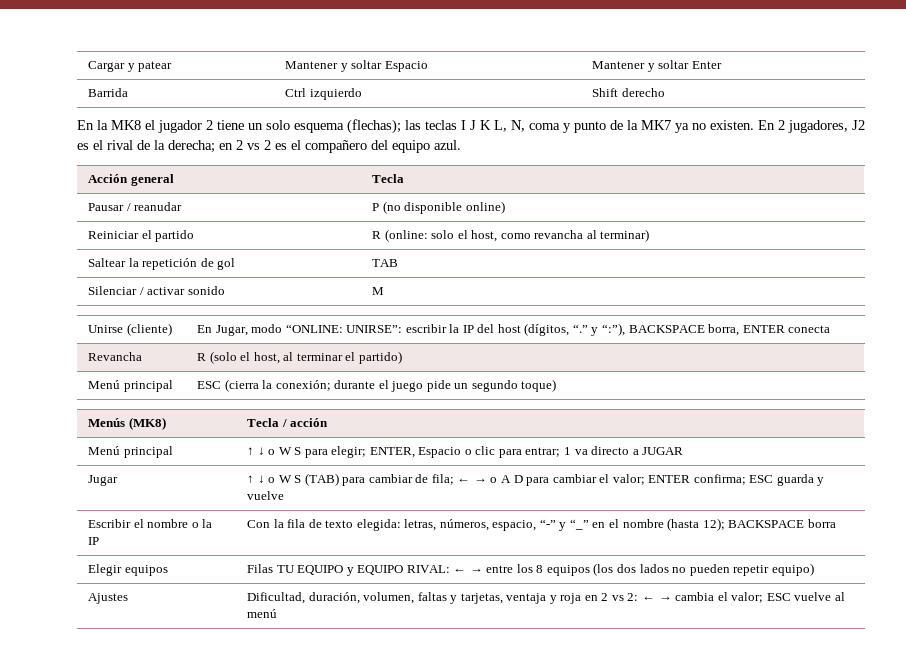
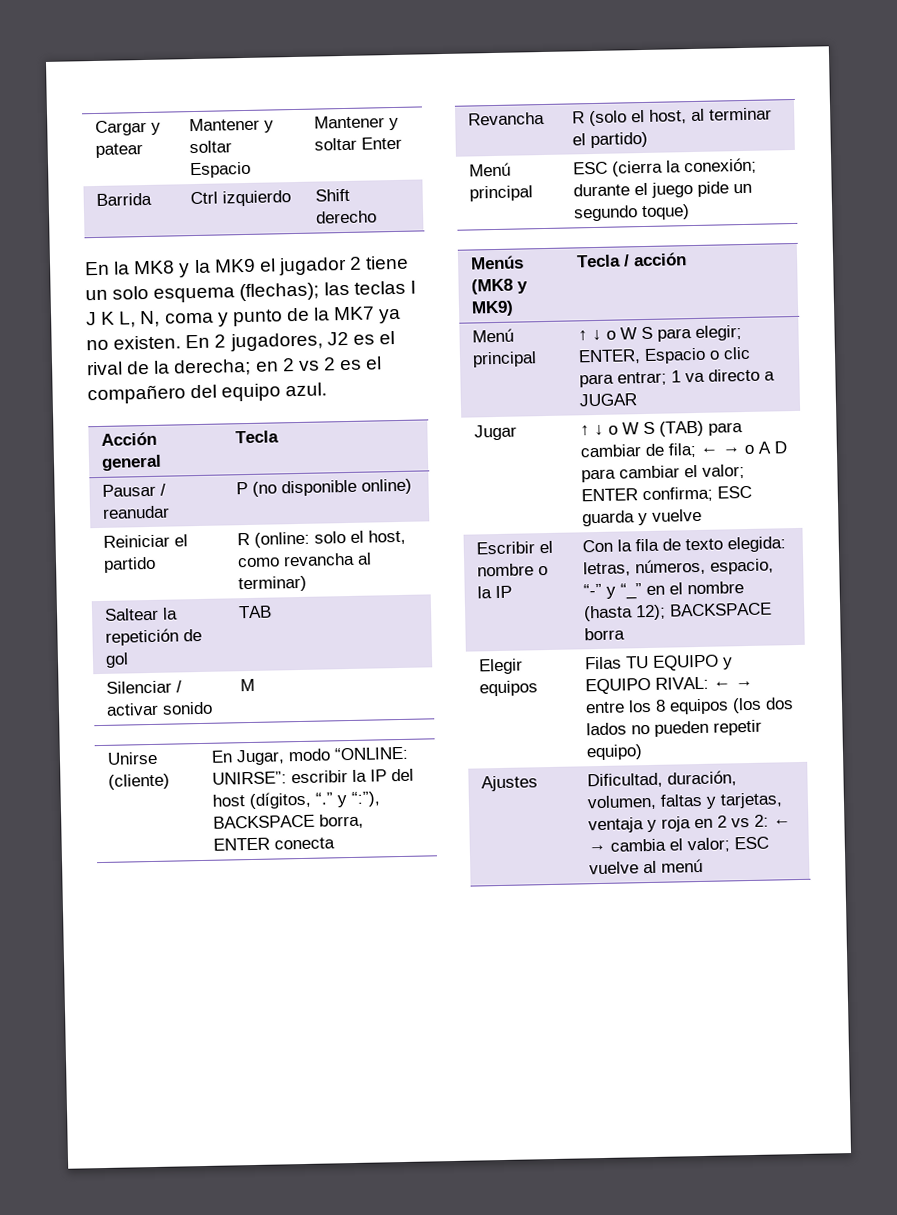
(141, 125) none -> [179,258,256,278] y la MK9
[128,417,166,430] (MK8) -> [470,278,528,295] [470,300,514,317] (MK8 y MK9)

